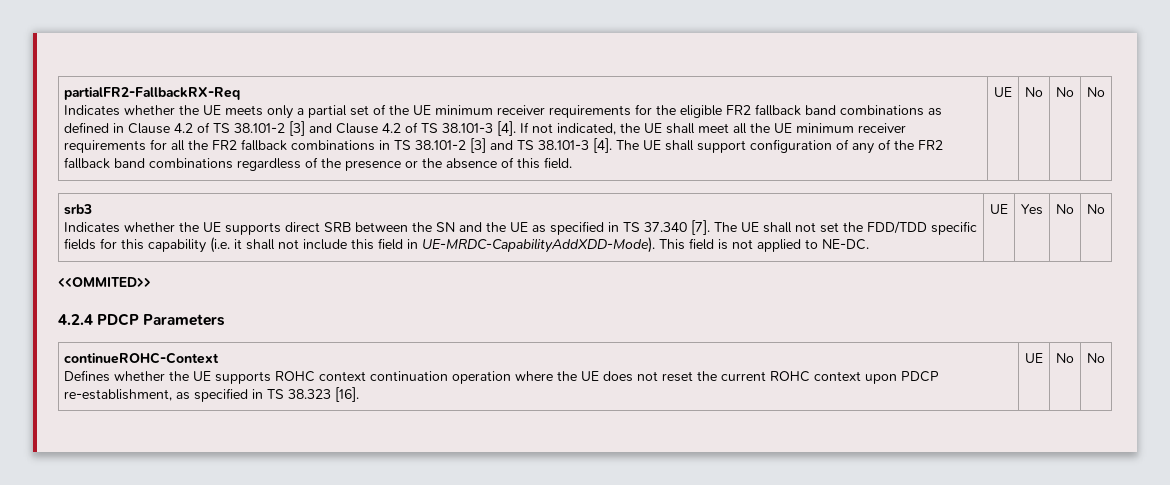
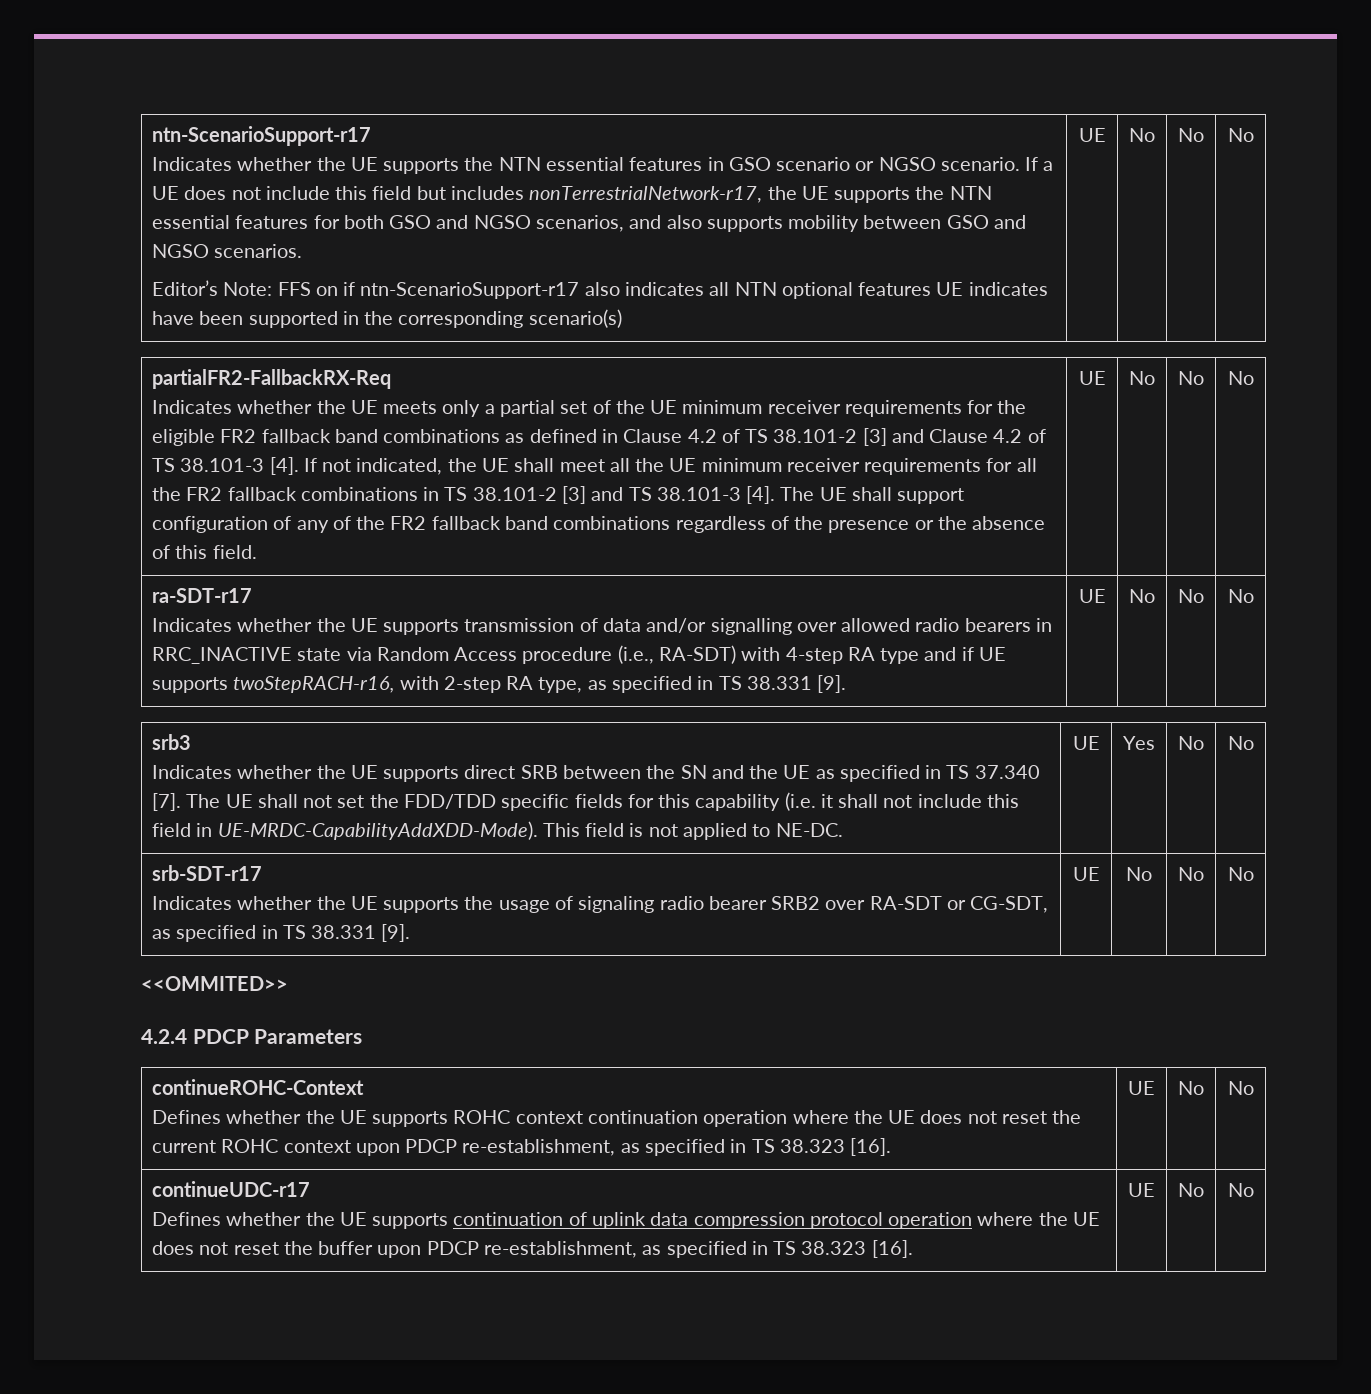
(63, 93) none -> [152,126,372,146] [152,157,1054,174] [152,186,992,203] [152,215,1026,232] [152,244,303,258] [152,280,1048,299] [152,309,622,328] [1078,128,1106,142] [1129,128,1155,142] [1178,128,1204,142] [1227,128,1254,142] ntn-ScenarioSupport-r17 // Indicates whether the UE supports the NTN essential features in GSO scenario or NGSO scenario. If a UE does not include this field but includes nonTerrestrialNetwork-r17, the UE supports the NTN essential features for both GSO and NGSO scenarios, and also supports mobility between GSO and NGSO scenarios. // Editor’s Note: FFS on if ntn-ScenarioSupport-r17 also indicates all NTN optional features UE indicates have been supported in the corresponding scenario(s) | UE | No | No | No //
(1105, 92) none -> [152,588,253,603] [152,618,1052,635] [152,645,1006,664] [152,675,847,693] [1078,589,1106,603] [1129,589,1155,603] [1178,589,1204,603] [1227,589,1254,603] // ra-SDT-r17 // Indicates whether the UE supports transmission of data and/or signalling over allowed radio bearers in RRC_INACTIVE state via Random Access procedure (i.e., RA-SDT) with 4-step RA type and if UE supports twoStepRACH-r16, with 2-step RA type, as specified in TS 38.331 [9]. | UE | No | No | No
(1105, 209) none -> [152,865,263,881] [152,896,1049,913] [152,924,411,942] [1072,867,1100,881] [1126,867,1152,881] [1178,867,1204,881] [1227,867,1254,881] // srb-SDT-r17 // Indicates whether the UE supports the usage of signaling radio bearer SRB2 over RA-SDT or CG-SDT, as specified in TS 38.331 [9]. | UE | No | No | No
(1105, 358) none -> [152,1181,311,1197] [152,1212,1100,1229] [152,1240,913,1258] [1128,1183,1155,1197] [1178,1183,1204,1197] [1227,1183,1254,1197] // continueUDC-r17 // Defines whether the UE supports continuation of uplink data compression protocol operation where the UE does not reset the buffer upon PDCP re-establishment, as specified in TS 38.323 [16]. | UE | No | No

